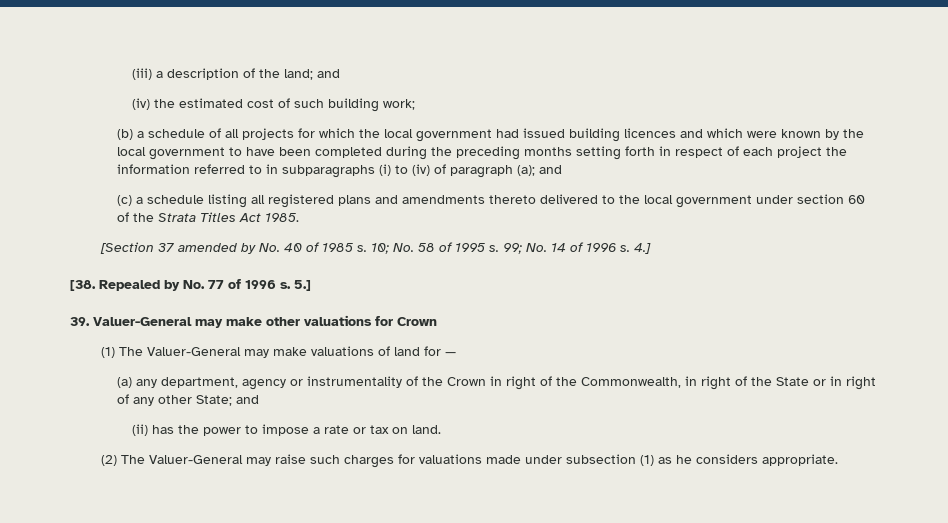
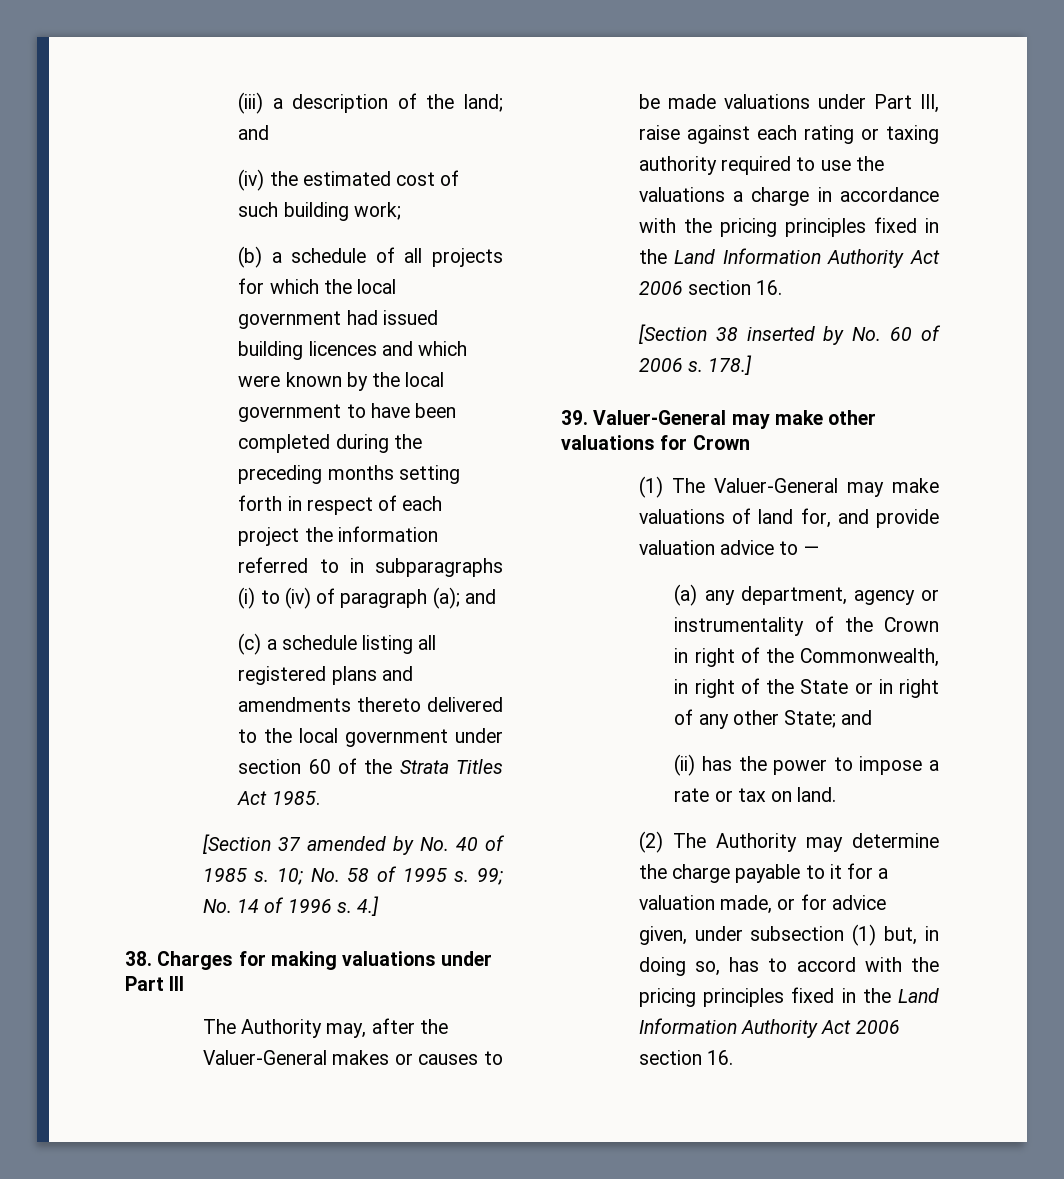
[70,279,311,291] [38. Repealed by No. 77 of 1996 s. 5.] -> [125,951,493,970] [125,976,185,991] [202,1018,448,1038] [202,1050,504,1065] [638,94,939,113] [638,125,939,144] [638,156,884,175] [638,187,939,206] [638,217,939,237] [638,248,941,268] [638,280,783,295] [637,324,941,345] [638,355,753,375] 38. Charges for making valuations under Part III // The Authority may, after the Valuer-General makes or causes to be made valuations under Part III, raise against each rating or taxing authority required to use the valuations a charge in accordance with the pricing principles fixed in the Land Information Authority Act 2006 section 16. // [Section 38 inserted by No. 60 of 2006 s. 178.]
[424,346,442,356] for -> [800,508,940,528] [638,540,799,555] for, and provide valuation advice to
[149,454,839,468] Valuer-General may raise such charges for valuations made under subsection (1) as he considers appropriate. -> [715,833,939,852] [638,863,889,883] [638,894,886,914] [638,924,939,946] [638,957,939,976] [638,987,939,1007] [638,1018,900,1038] [638,1050,734,1065] Authority may determine the charge payable to it for a valuation made, or for advice given, under subsection (1) but, in doing so, has to accord with the pricing principles fixed in the Land Information Authority Act 2006 section 16.

